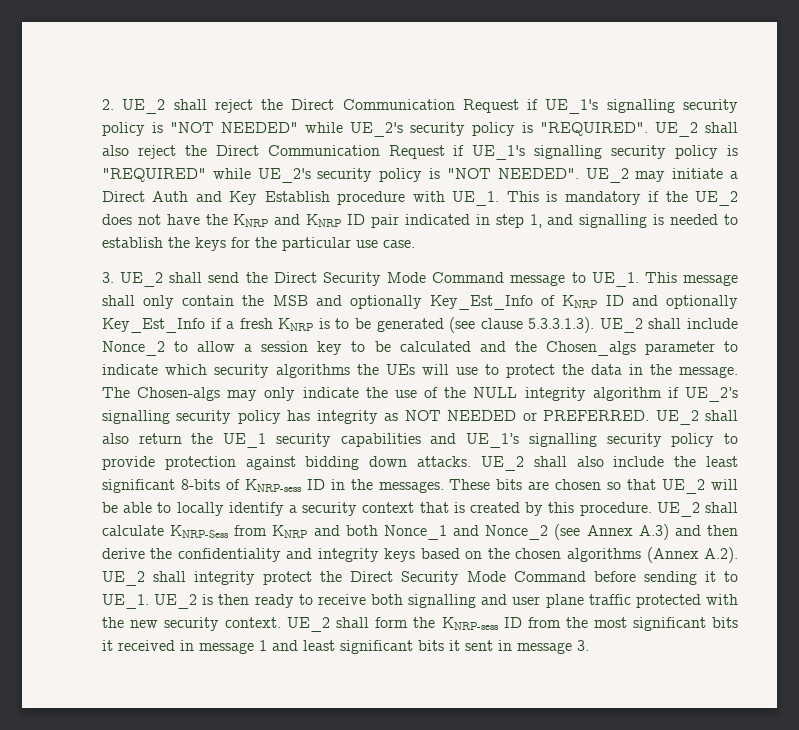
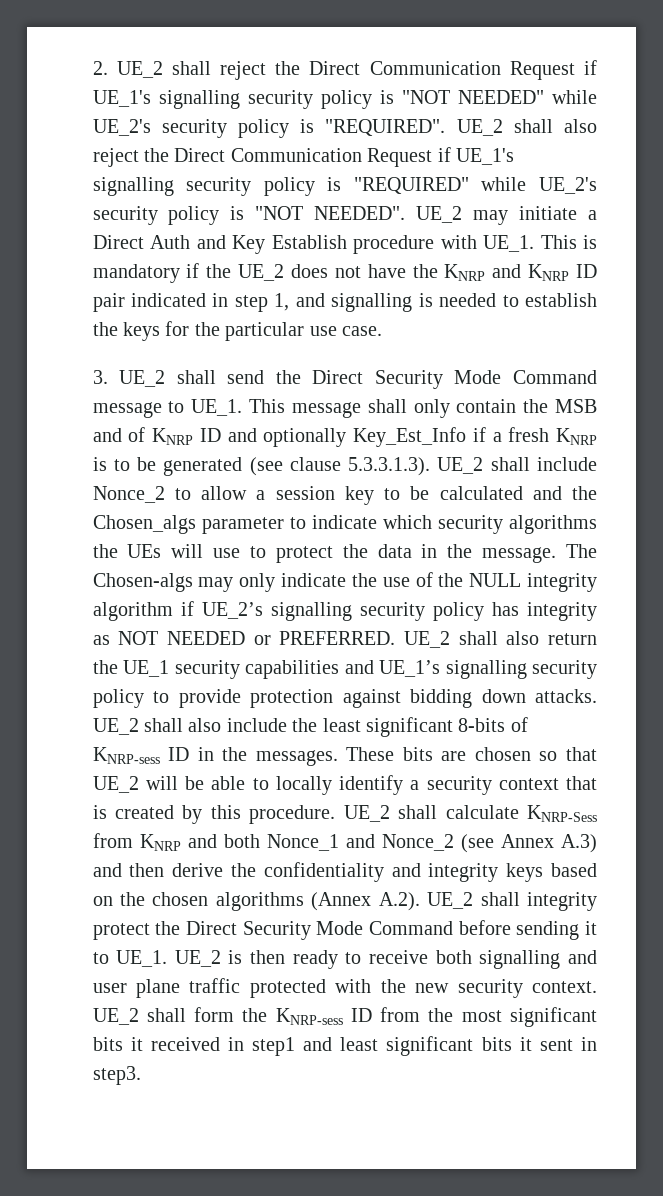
[349,295,534,310] optionally Key_Est_Info -> (122, 435) none
[198,640,267,654] message 1 -> [252,1037,296,1056] step1
[516,640,589,654] message 3. -> [92,1066,141,1085] step3.

